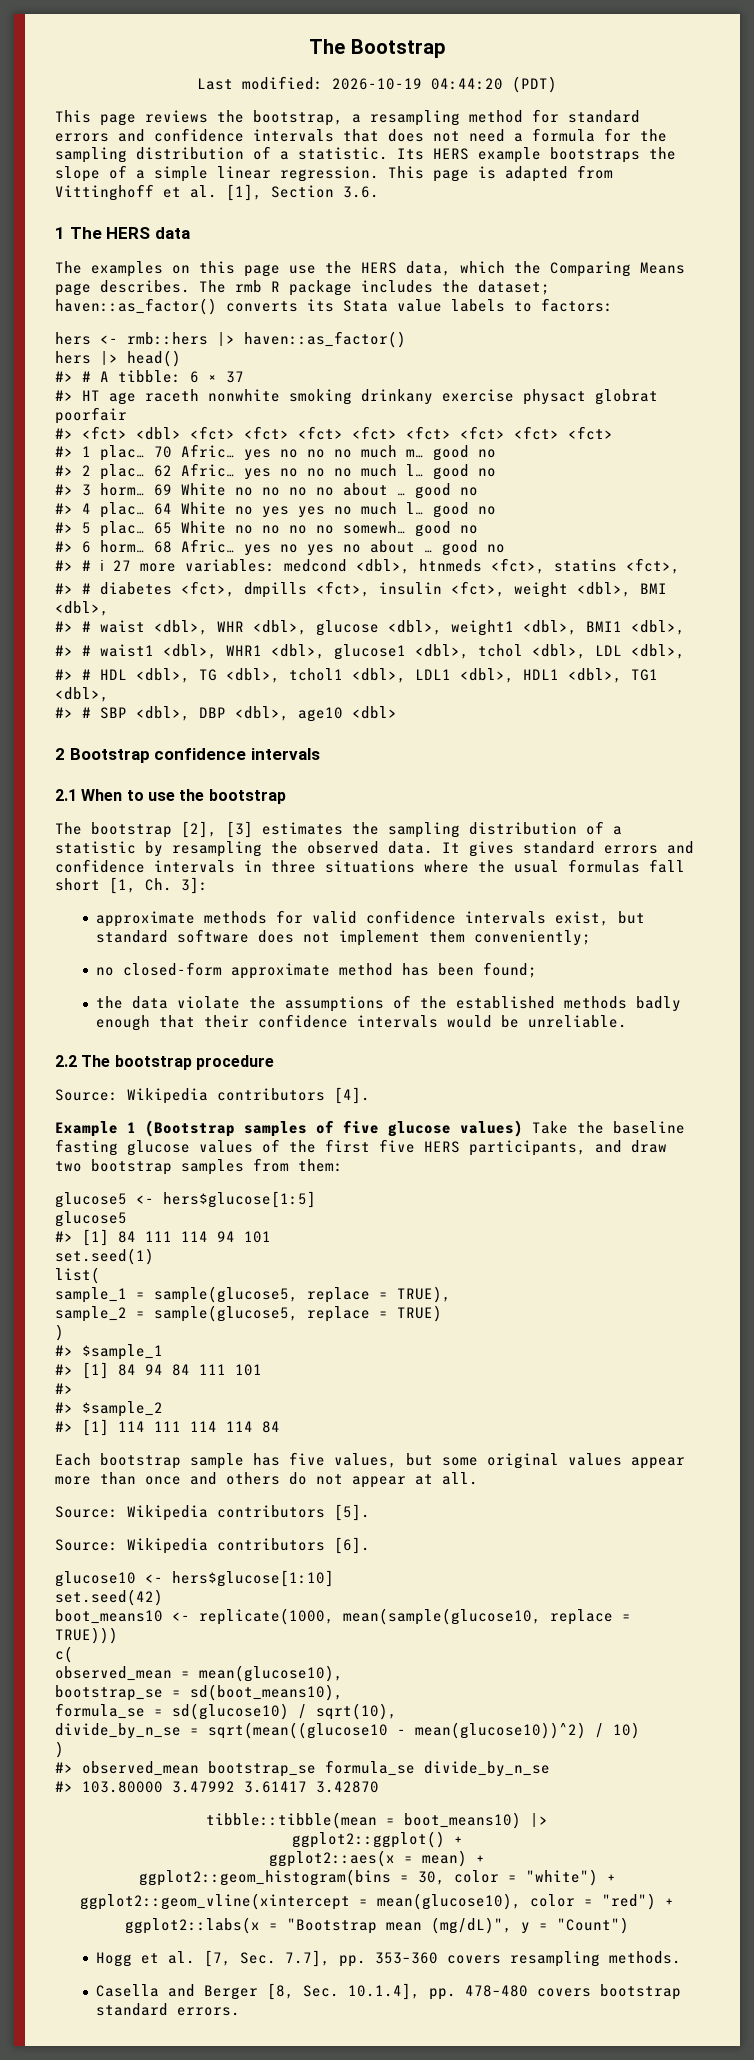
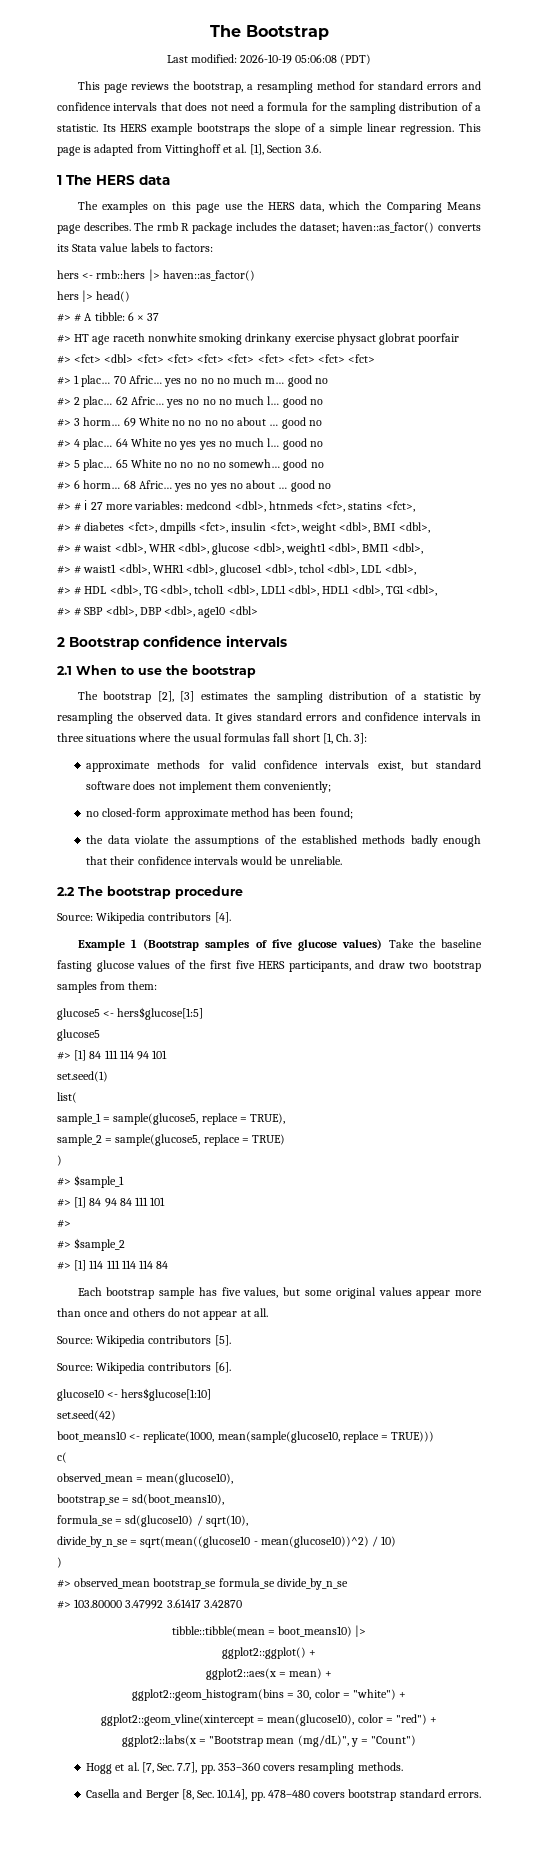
[431,78,503,90] 04:44:20 -> [295,54,338,63] 05:06:08

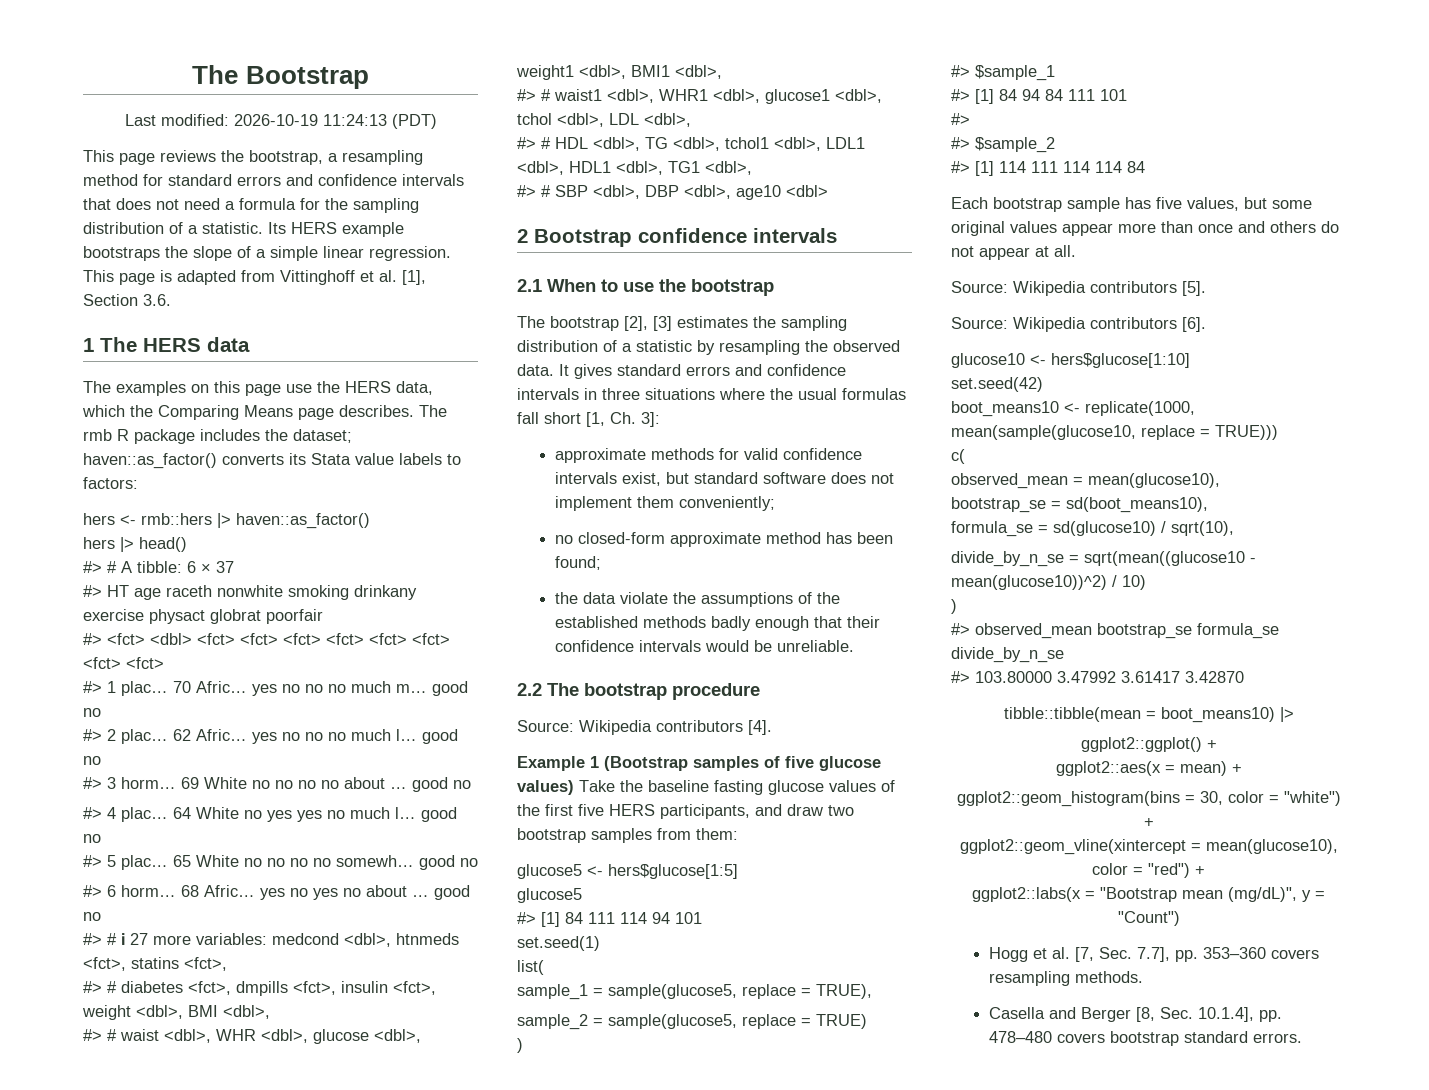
[295,54,338,63] 05:06:08 -> [322,114,387,126] 11:24:13

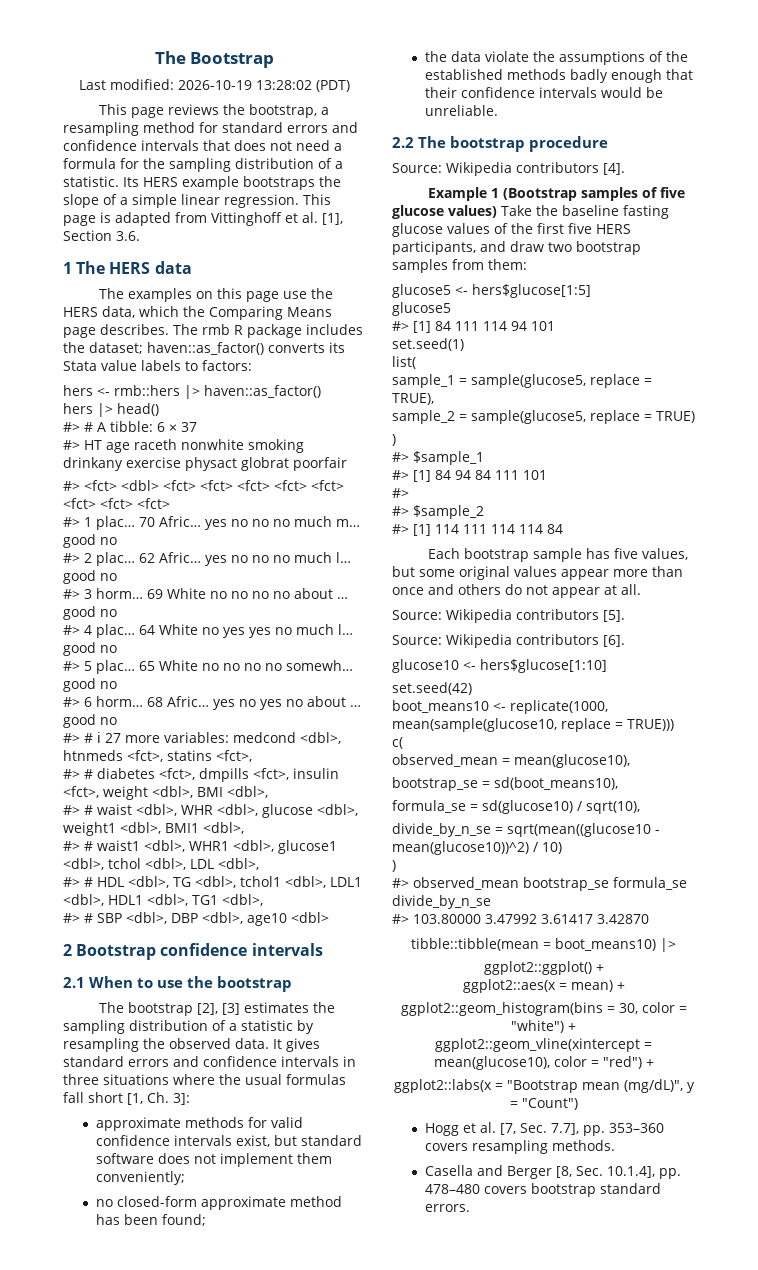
[322,114,387,126] 11:24:13 -> [256,80,312,90] 13:28:02

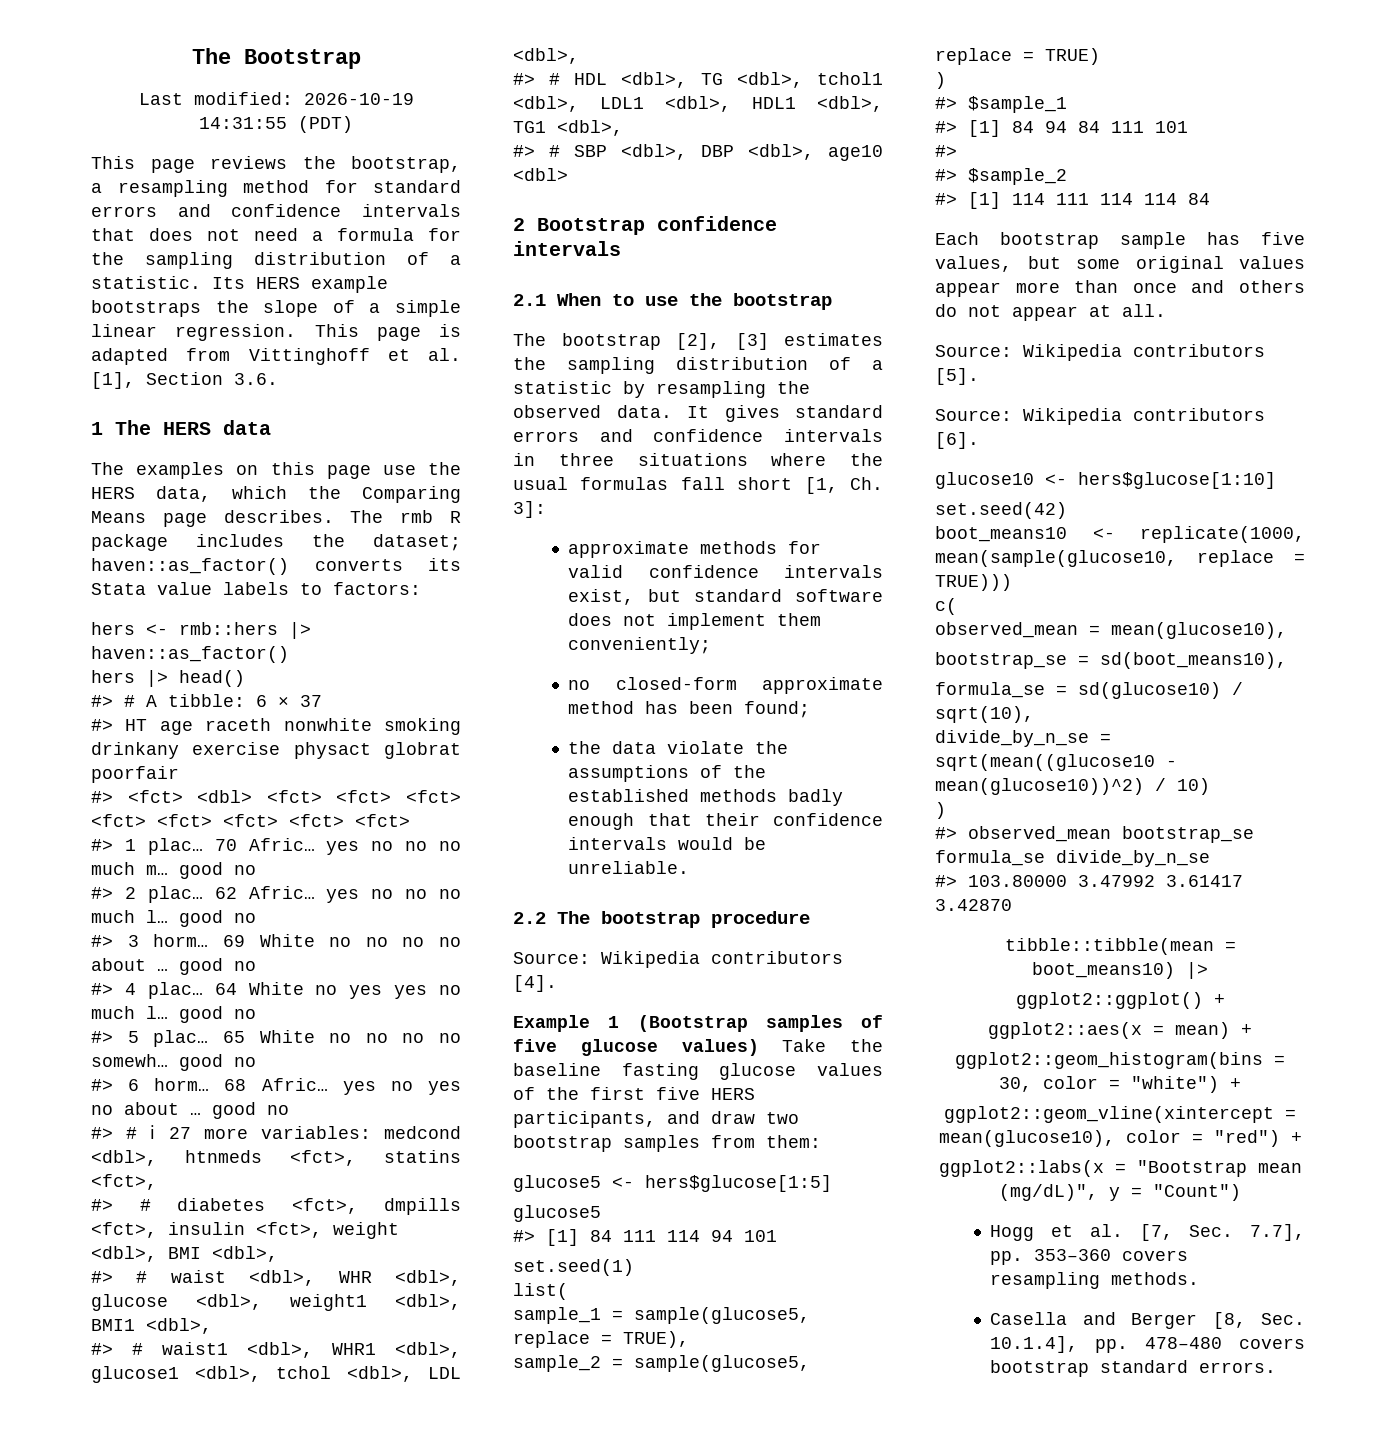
[256,80,312,90] 13:28:02 -> [199,117,287,129] 14:31:55

